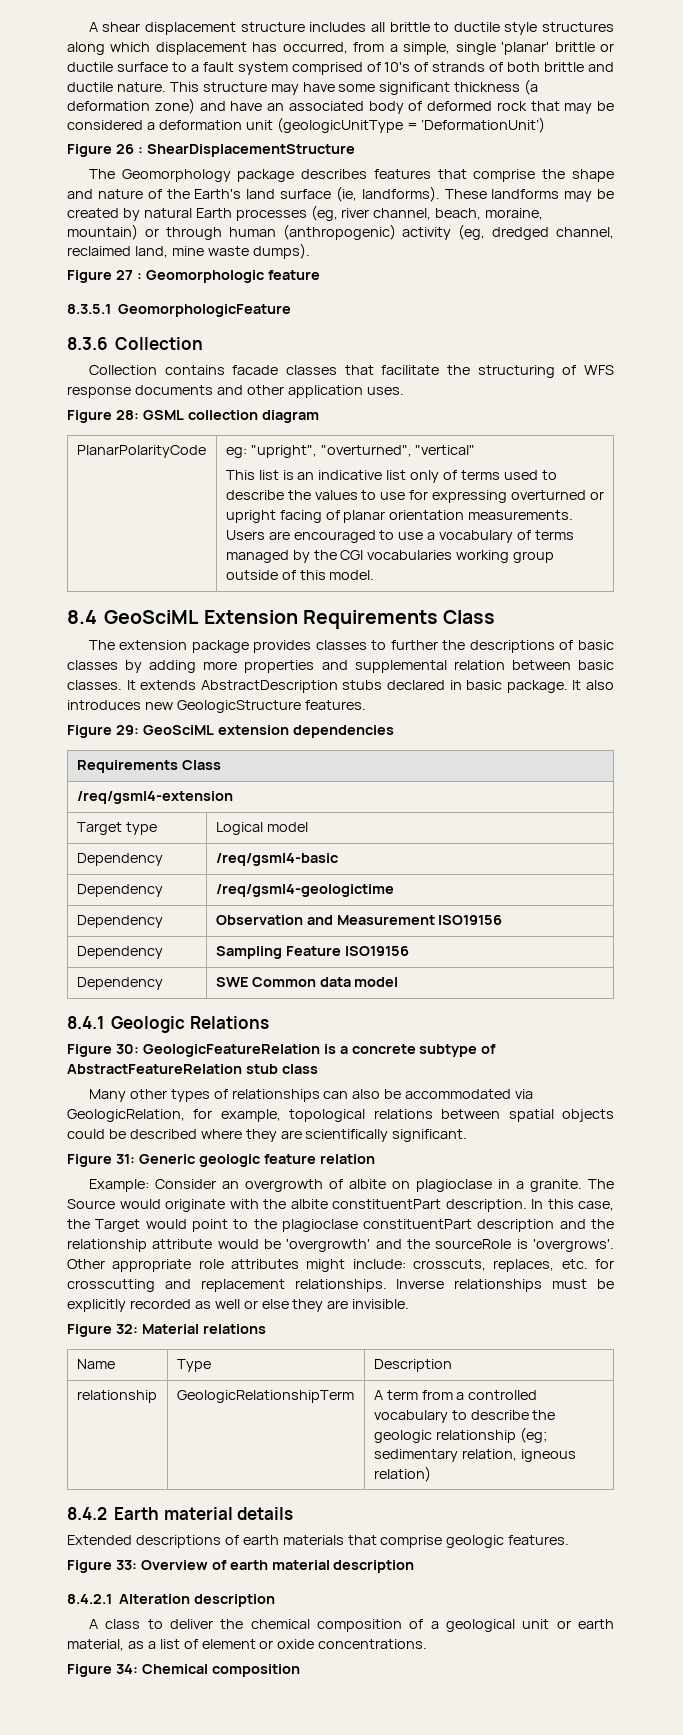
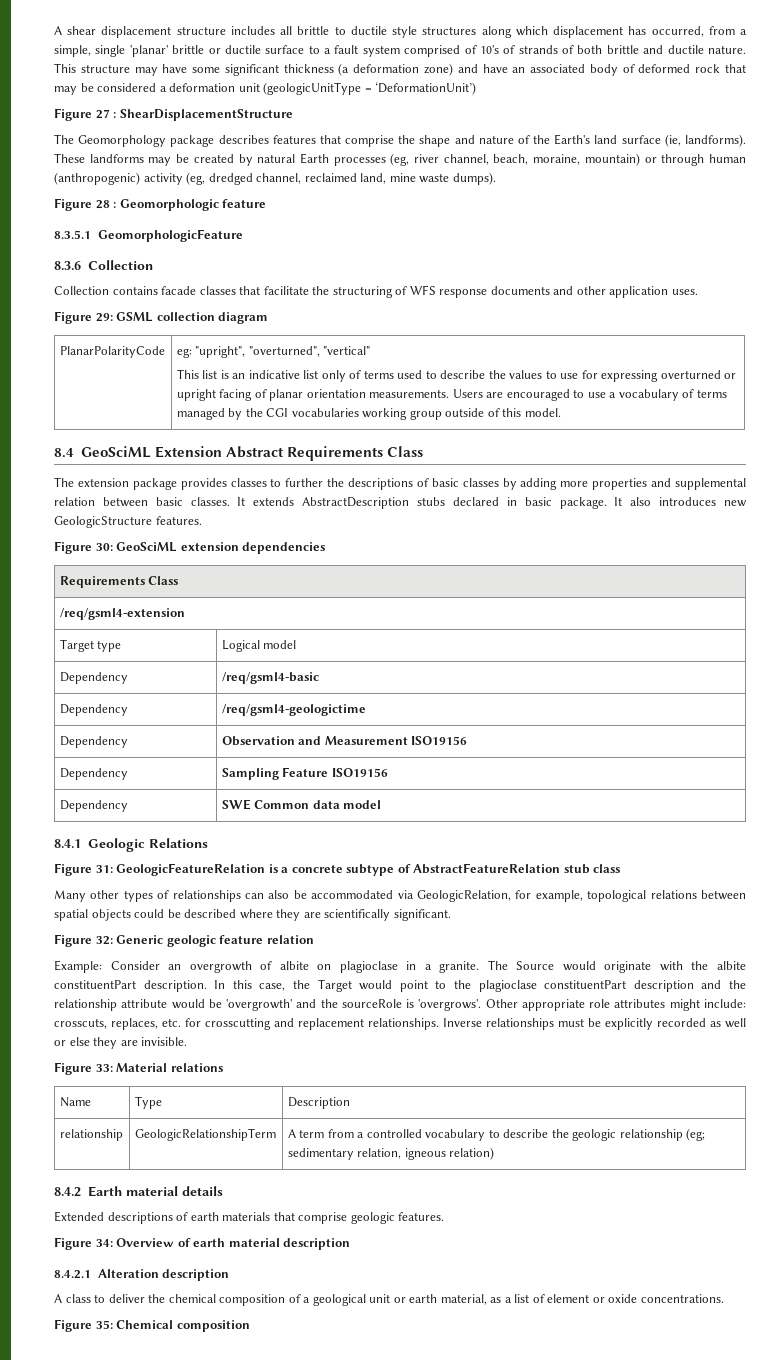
[115,144,134,154] 26 -> [95,109,110,119] 27
[115,270,133,280] 27 -> [95,200,110,209] 28
[115,410,139,420] 28: -> [95,313,113,322] 29:
(298, 617) none -> [225,446,284,458] Abstract
[115,725,139,735] 29: -> [95,543,113,551] 30:
[115,1044,139,1054] 30: -> [95,865,113,873] 31:
[115,1154,135,1164] 31: -> [95,936,113,945] 32:
[115,1324,138,1334] 32: -> [95,1064,113,1072] 33:
[115,1560,137,1570] 33: -> [95,1239,113,1247] 34:
[115,1664,138,1674] 34: -> [95,1320,113,1329] 35:

